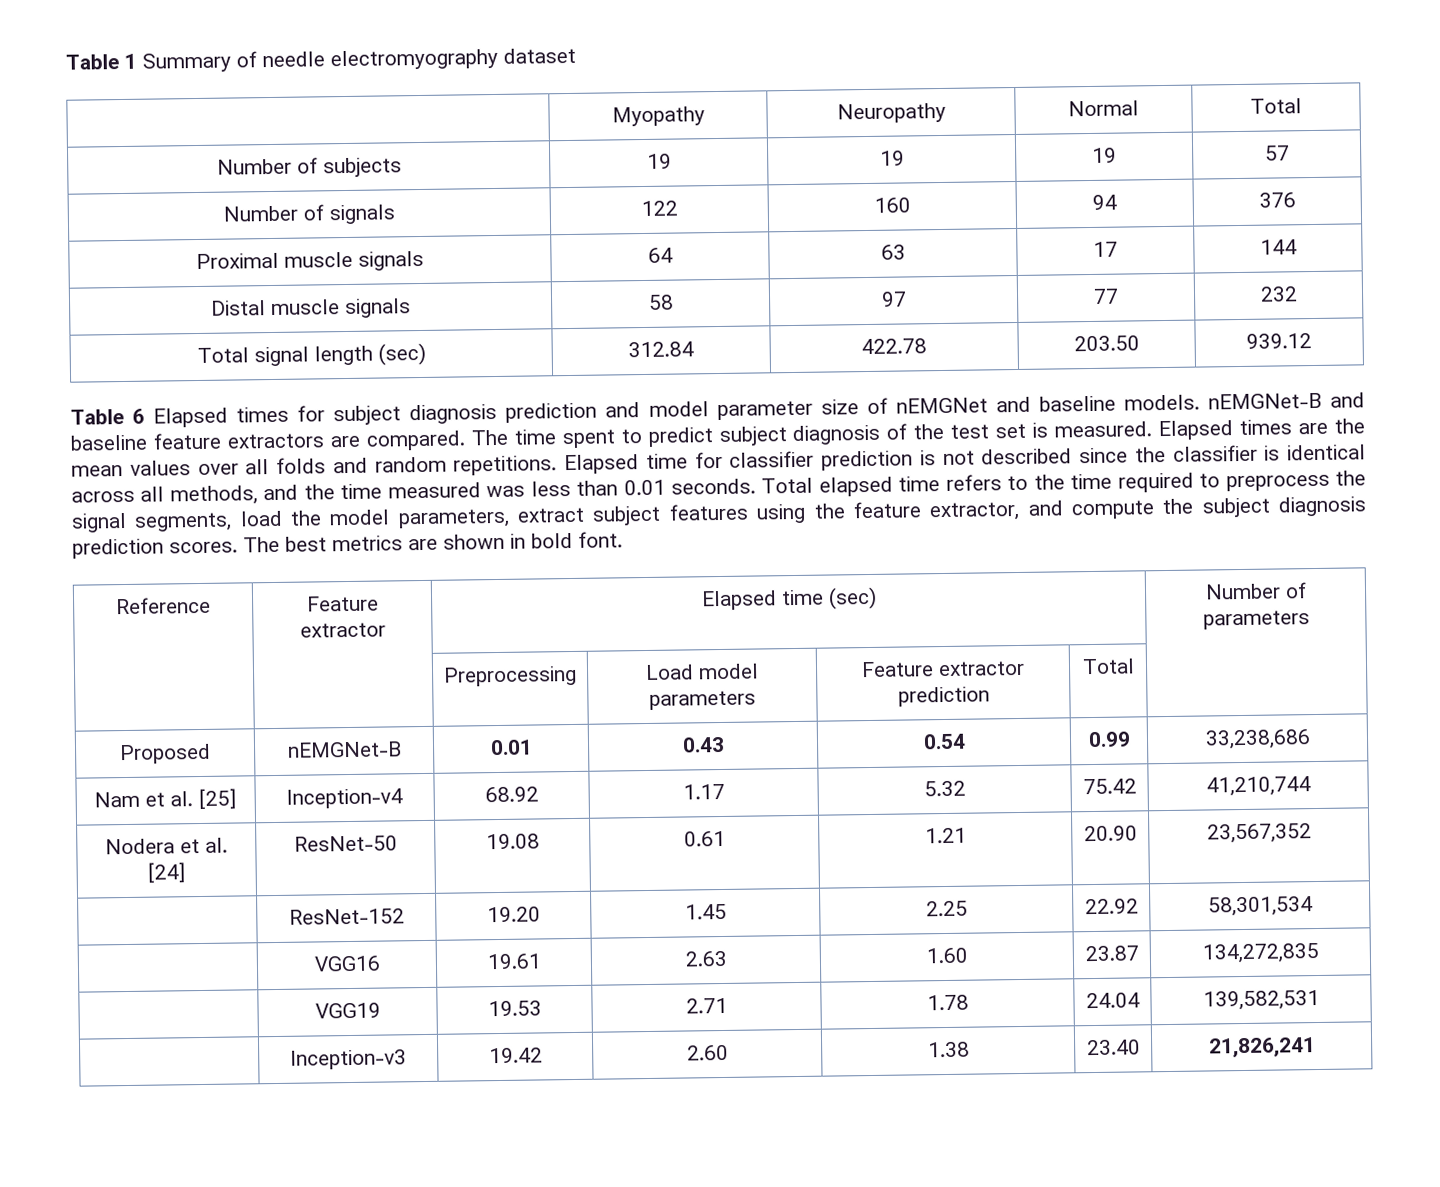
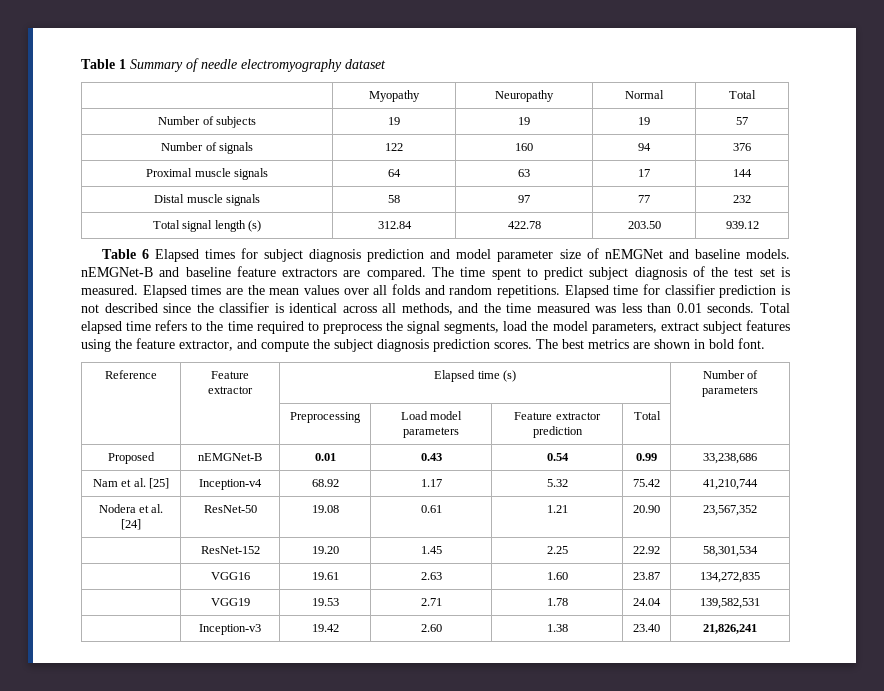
[377,342,426,366] (sec) -> [248,220,262,232] (s)
[827,586,877,610] (sec) -> [502,370,516,382] (s)

